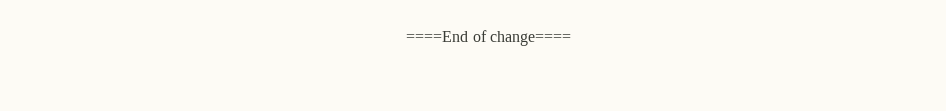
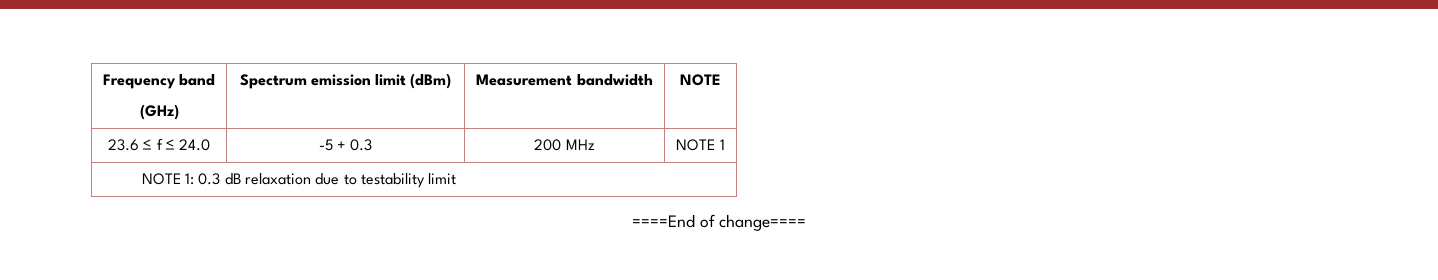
(406, 36) none -> [102,74,216,89] [139,104,179,120] [239,73,452,89] [476,74,653,86] [680,74,721,86] [107,138,211,151] [318,139,373,151] [534,139,595,151] [676,139,725,151] [141,173,457,188] Frequency band // (GHz) | Spectrum emission limit (dBm) | Measurement bandwidth | NOTE // 23.6 ≤ f ≤ 24.0 | -5 + 0.3 | 200 MHz | NOTE 1 // NOTE 1: 0.3 dB relaxation due to testability limit //

